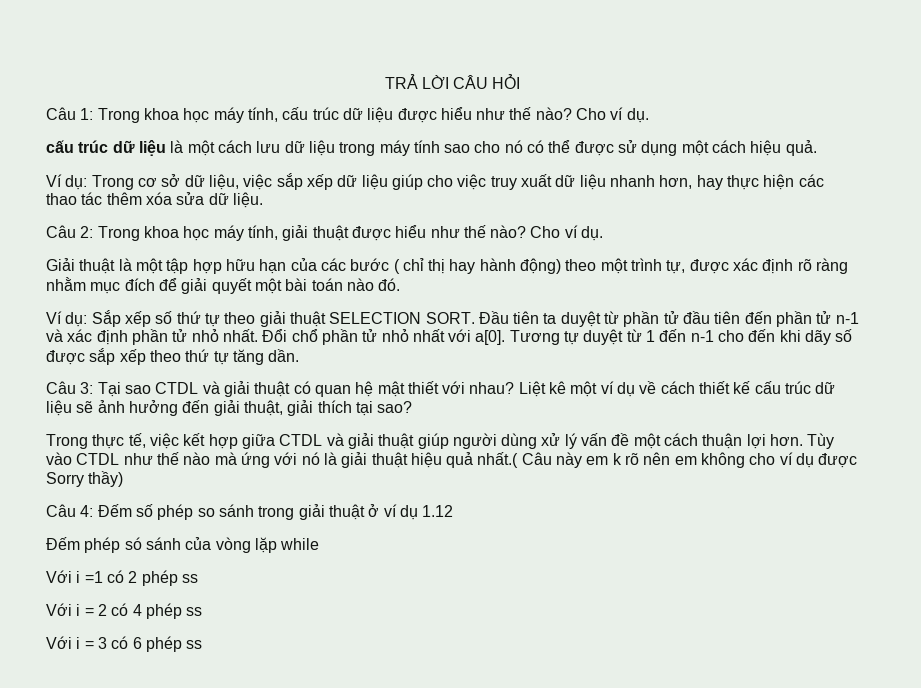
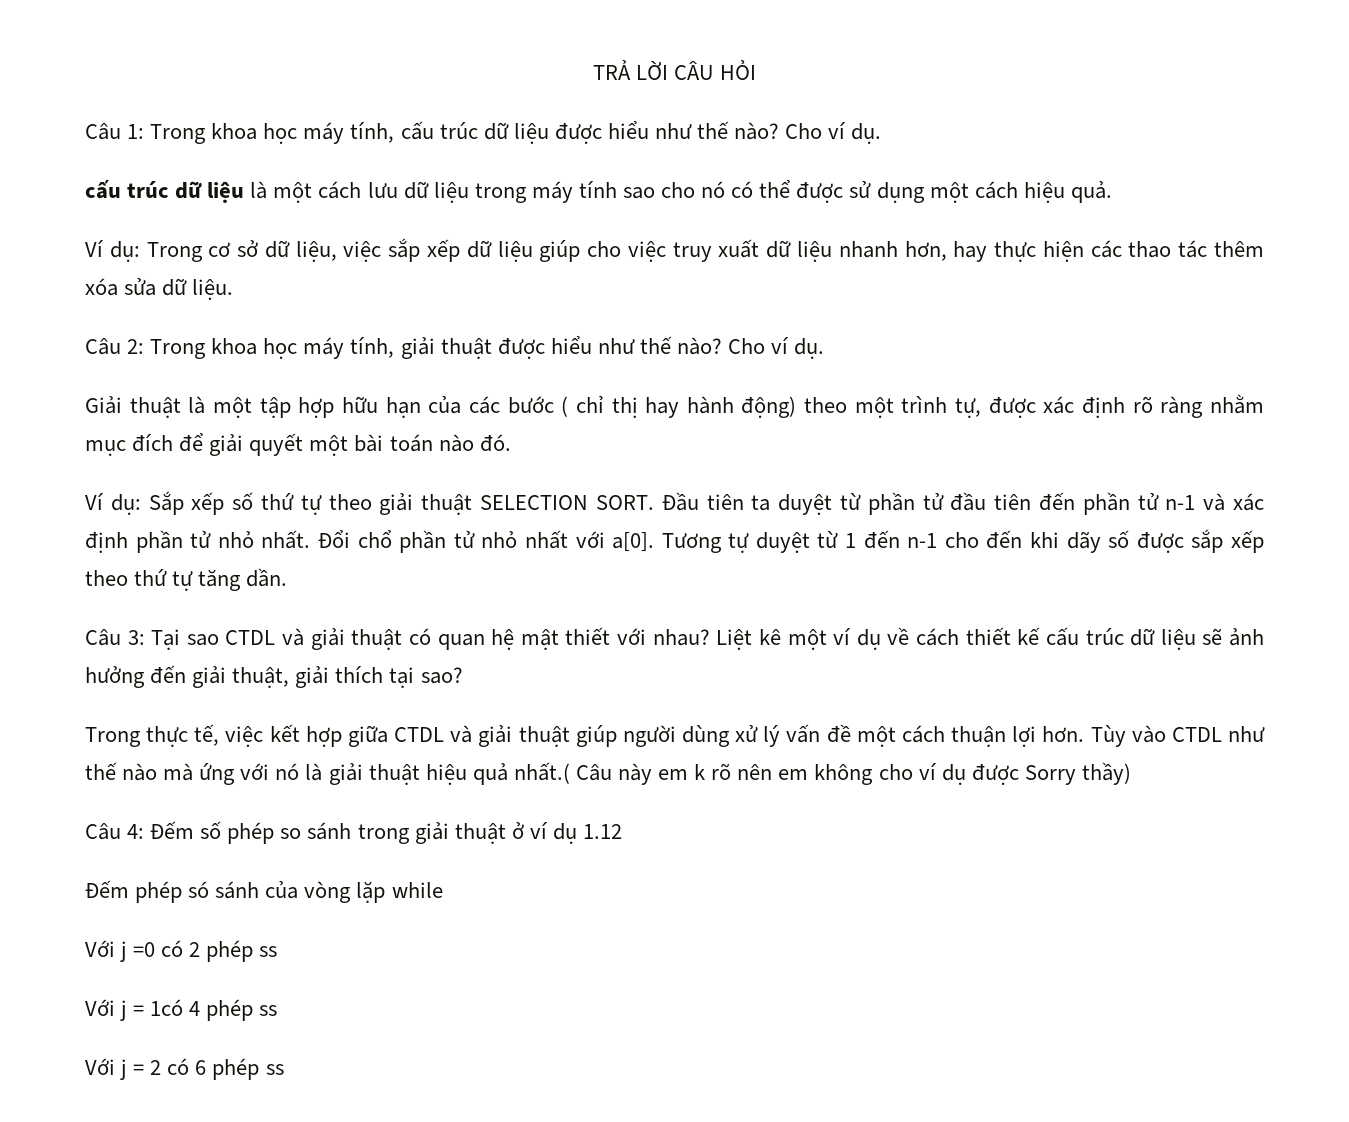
[76,571,103,583] i =1 -> [120,941,156,962] j =0
[76,603,129,616] i = 2 có -> [120,999,184,1021] j = 1có
[76,637,107,649] i = 3 -> [120,1059,162,1080] j = 2

